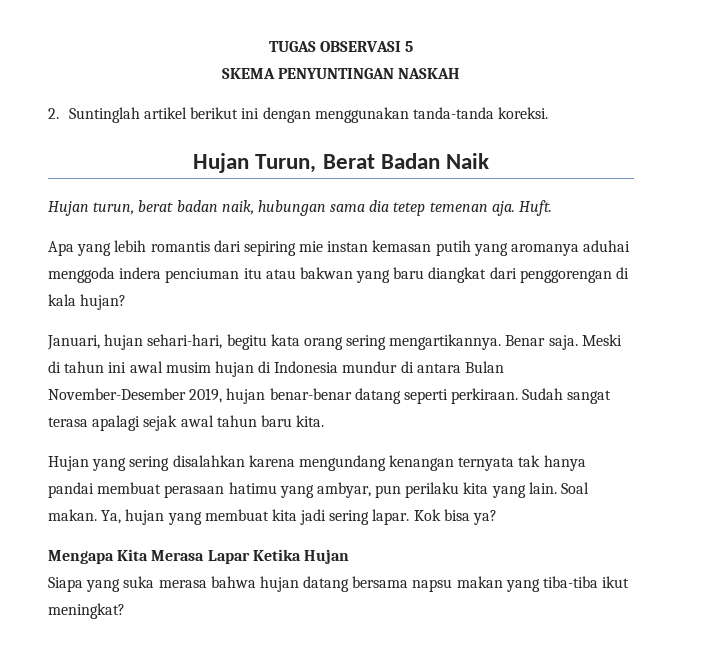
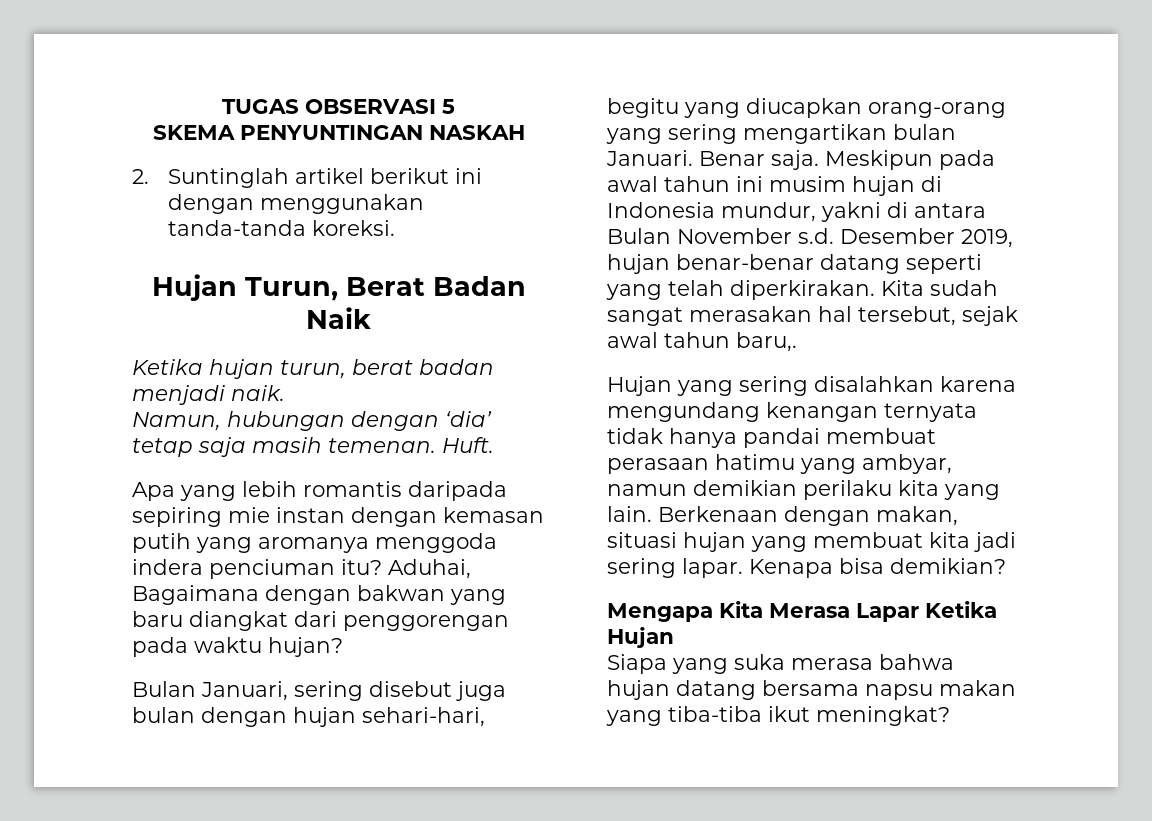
[48,201,89,216] Hujan -> [132,359,274,379] Ketika hujan
[221,200,515,216] naik, hubungan sama dia tetep temenan aja. -> [132,385,285,405] [132,411,492,431] [132,437,436,457] menjadi naik. // Namun, hubungan dengan ‘dia’ tetap saja masih temenan.
[213,240,241,252] dari -> [408,481,507,501] daripada
(369, 246) none -> [351,507,437,527] dengan
[583,240,631,252] aduhai -> (369, 545) none
[243,268,296,279] itu atau -> [341,559,471,579] [132,585,351,605] itu? Aduhai, Bagaimana dengan
[616,267,630,279] [48,294,76,306] di kala -> [132,637,262,657] pada waktu
[47,334,622,350] [48,361,61,373] Januari, hujan sehari-hari, begitu kata orang sering mengartikannya. Benar saja. Meski di -> [132,681,506,701] [132,707,485,727] [607,98,1006,118] [606,124,956,144] [606,150,995,170] [607,176,658,192] Bulan Januari, sering disebut juga bulan dengan hujan sehari-hari, begitu yang diucapkan orang-orang yang sering mengartikan bulan Januari. Benar saja. Meskipun pada awal
[129,361,163,373] awal -> (763, 184) none
[342,361,398,373] mundur -> [721,202,881,222] mundur, yakni
[48,388,186,400] November-Desember -> [677,228,955,244] November s.d. Desember
[451,388,612,404] [48,415,141,431] perkiraan. Sudah sangat terasa apalagi -> [606,280,998,300] [607,306,956,326] yang telah diperkirakan. Kita sudah sangat merasakan hal tersebut,
[260,415,325,427] baru kita. -> [736,332,797,352] baru,.
[518,455,541,467] tak -> [607,428,663,444] tidak
[375,485,402,498] pun -> [607,480,797,496] namun demikian
[561,482,590,494] [48,509,122,524] Soal makan. Ya, -> [658,506,958,526] [607,532,677,548] Berkenaan dengan makan, situasi
[413,509,498,525] Kok bisa ya? -> [749,558,1006,578] Kenapa bisa demikian?

